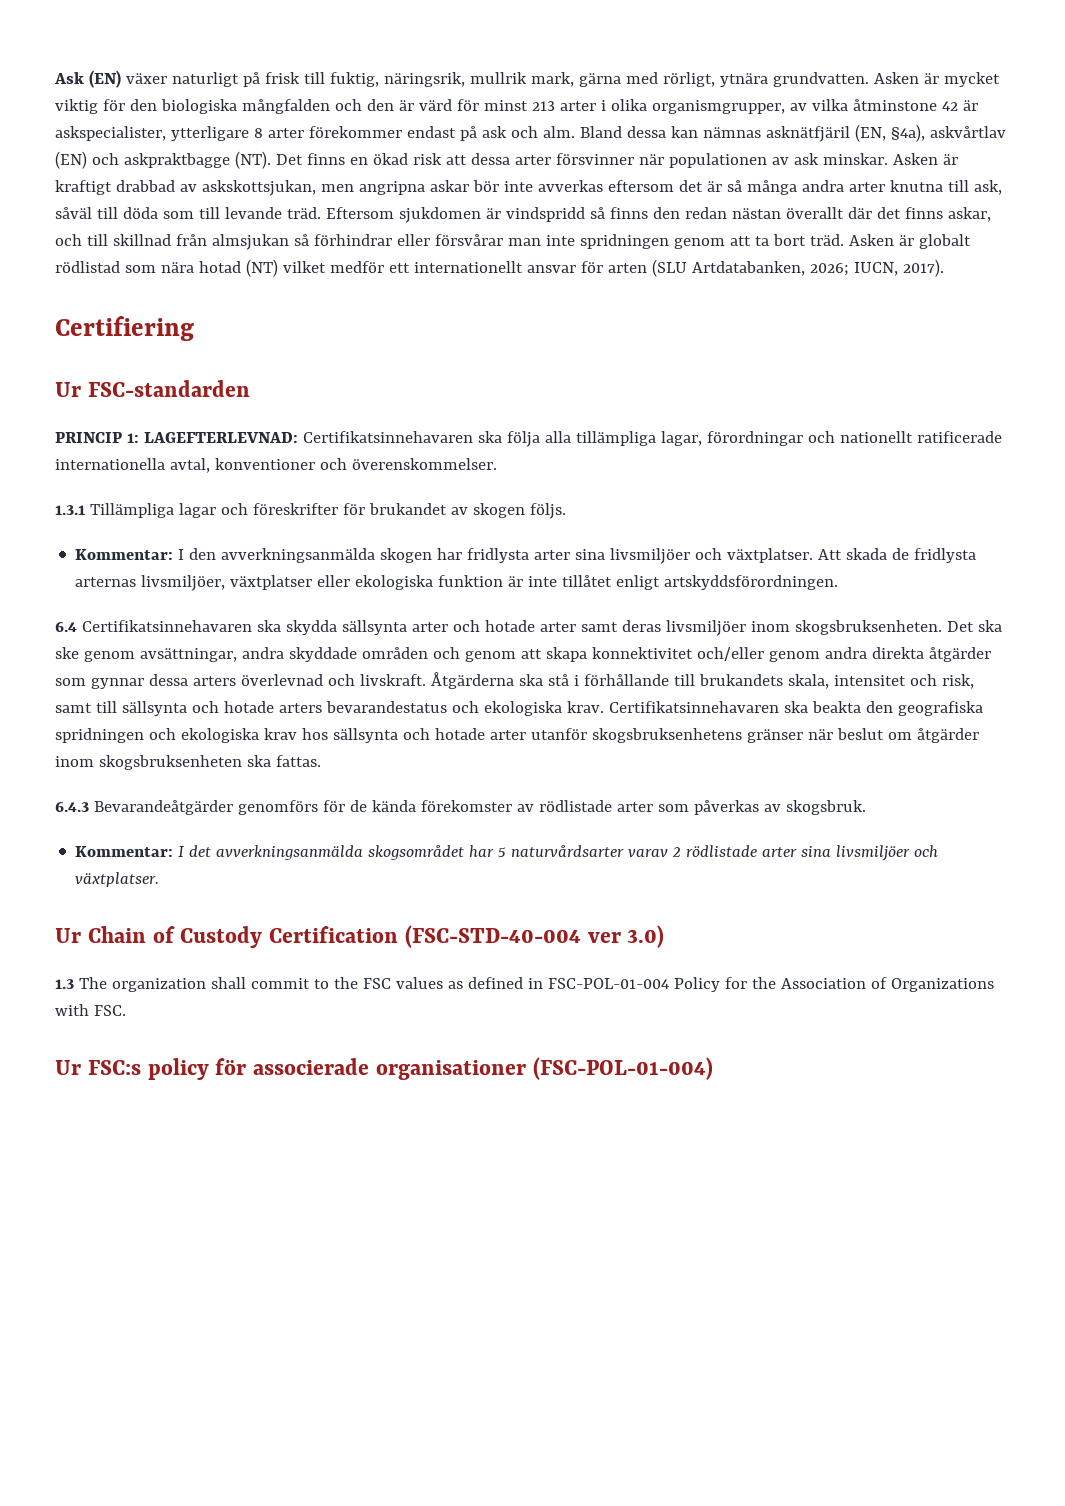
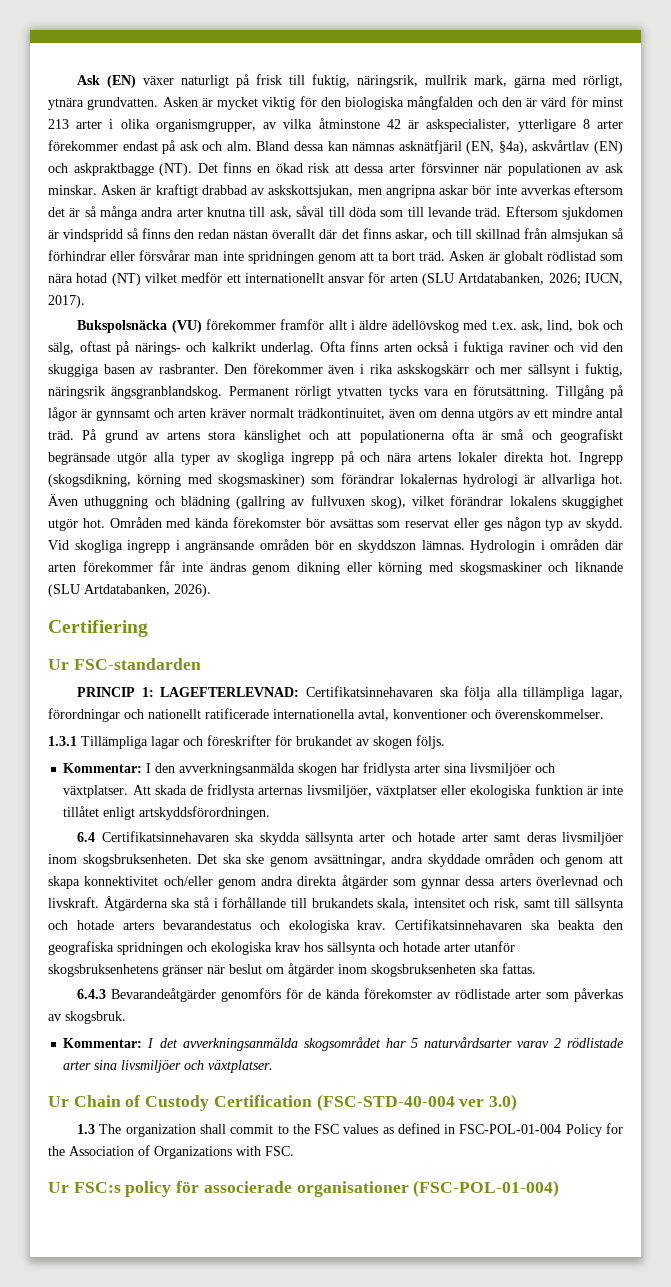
(944, 268) none -> [77,319,623,333] [48,341,623,355] [48,363,623,377] [48,385,624,399] [48,407,623,421] [48,429,623,443] [48,451,624,465] [48,473,623,487] [48,494,623,509] [48,517,623,531] [48,539,624,553] [48,561,624,575] [48,584,211,597] // Bukspolsnäcka (VU) förekommer framför allt i äldre ädellövskog med t.ex. ask, lind, bok och sälg, oftast på närings- och kalkrikt underlag. Ofta finns arten också i fuktiga raviner och vid den skuggiga basen av rasbranter. Den förekommer även i rika askskogskärr och mer sällsynt i fuktig, näringsrik ängsgranblandskog. Permanent rörligt ytvatten tycks vara en förutsättning. Tillgång på lågor är gynnsamt och arten kräver normalt trädkontinuitet, även om denna utgörs av ett mindre antal träd. På grund av artens stora känslighet och att populationerna ofta är små och geografiskt begränsade utgör alla typer av skogliga ingrepp på och nära artens lokaler direkta hot. Ingrepp (skogsdikning, körning med skogsmaskiner) som förändrar lokalernas hydrologi är allvarliga hot. Även uthuggning och blädning (gallring av fullvuxen skog), vilket förändrar lokalens skuggighet utgör hot. Områden med kända förekomster bör avsättas som reservat eller ges någon typ av skydd. Vid skogliga ingrepp i angränsande områden bör en skyddszon lämnas. Hydrologin i områden där arten förekommer får inte ändras genom dikning eller körning med skogsmaskiner och liknande (SLU Artdatabanken, 2026).

